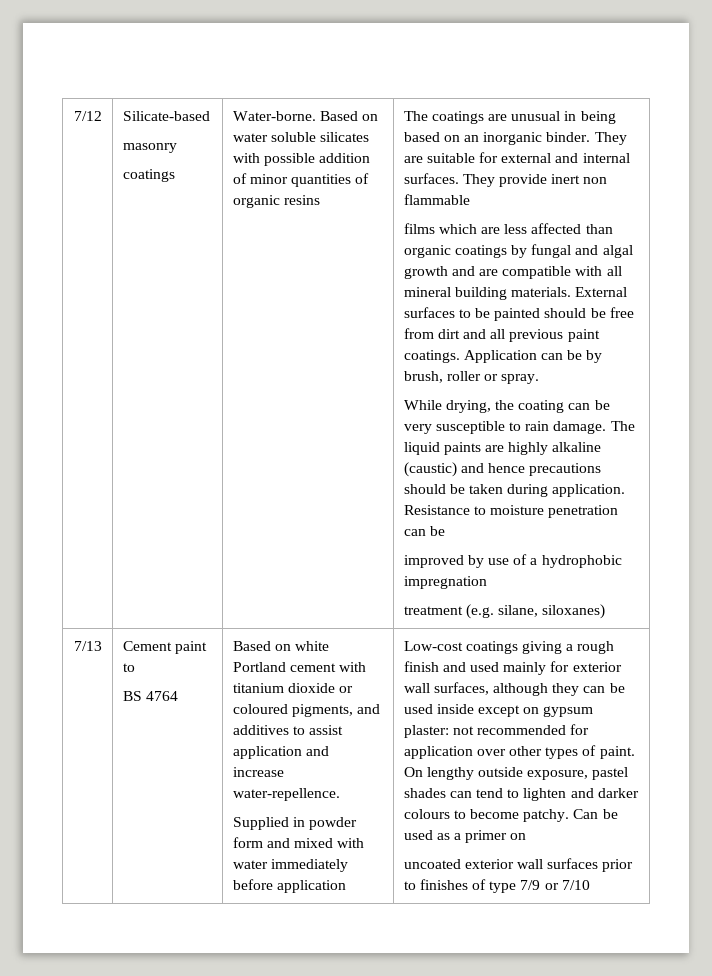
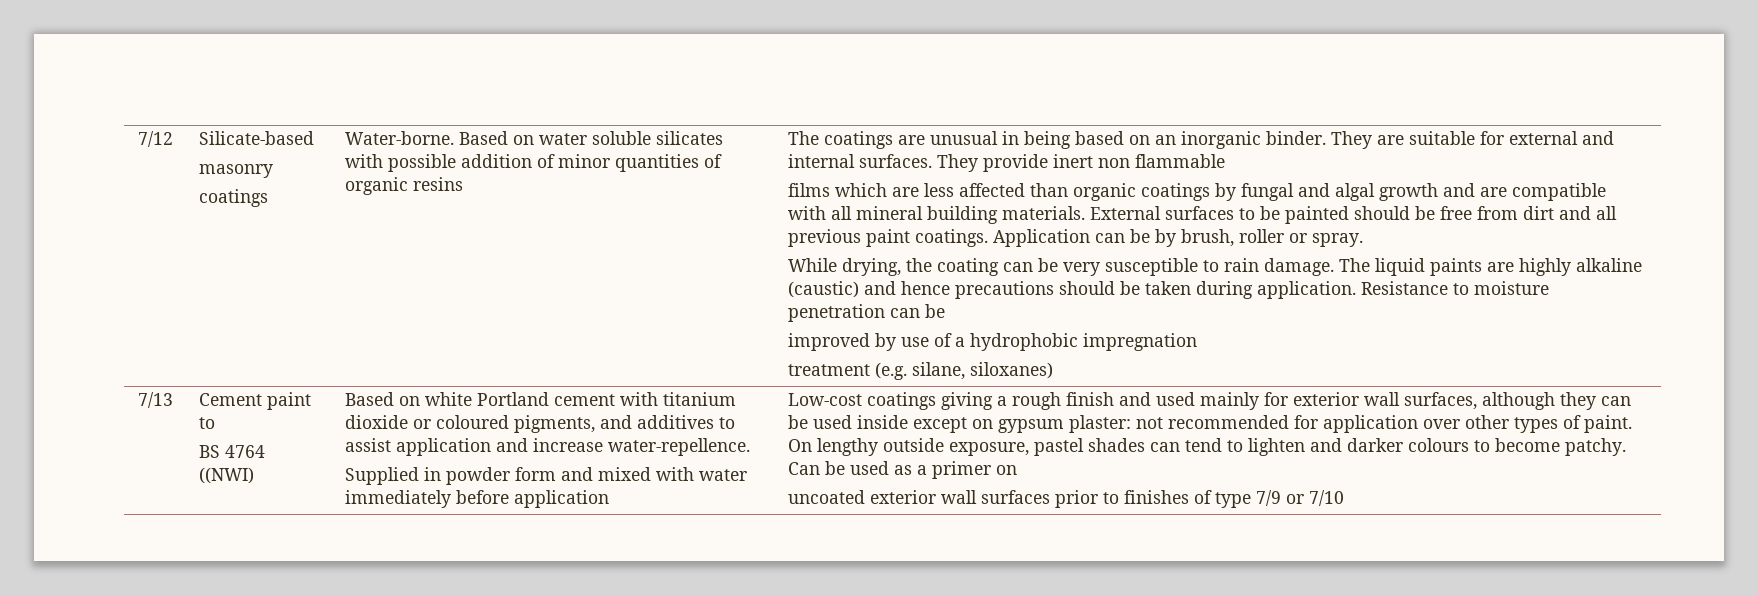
(178, 696) none -> [199,467,255,484] ((NWI)

